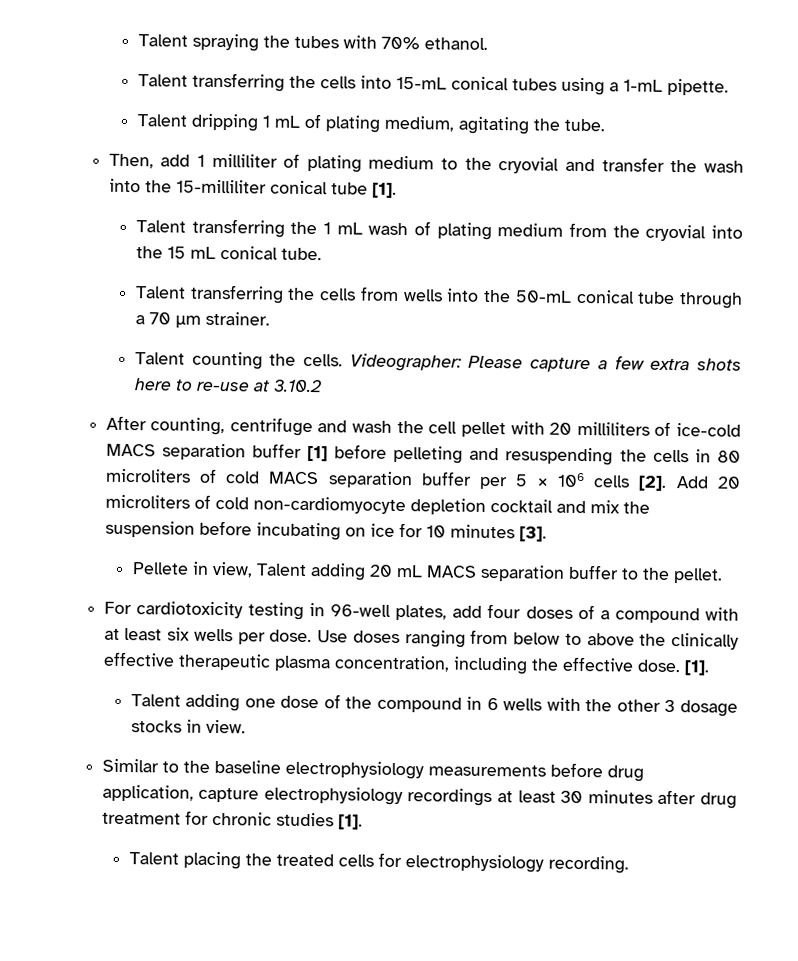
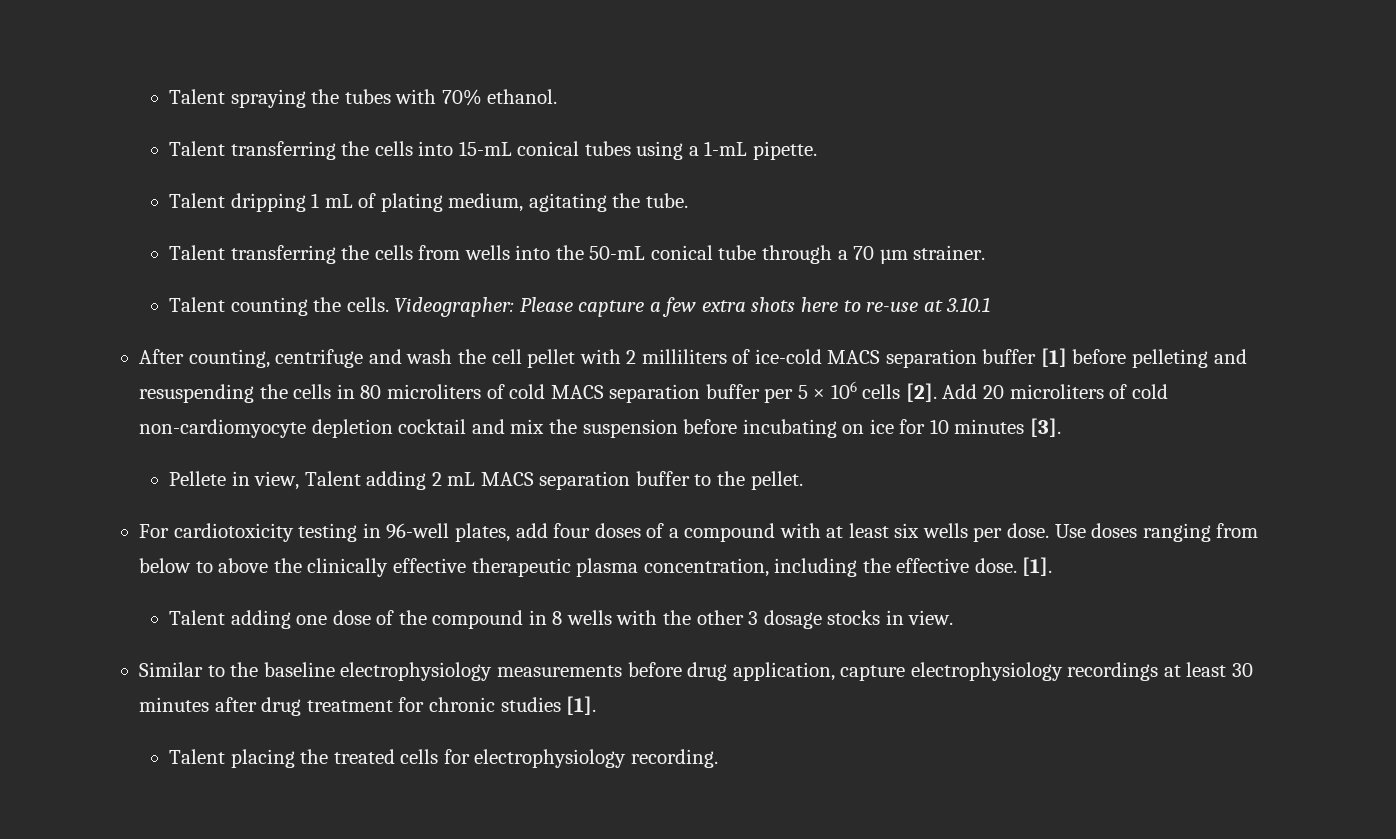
[108,153,744,174] [108,178,397,198] [135,218,744,242] [135,246,322,261] // Then, add 1 milliliter of plating medium to the cryovial and transfer the wash into the 15-milliliter conical tube [1]. // Talent transferring the 1 mL wash of plating medium from the cryovial into the 15 mL conical tube. -> (688, 200) none
[272,379,322,393] 3.10.2 -> [946,297,991,312] 3.10.1
[549,422,573,435] 20 -> [626,350,637,364] 2
[368,564,393,577] 20 -> [431,472,442,486] 2
[486,697,499,711] 6 -> [552,611,563,625] 8

